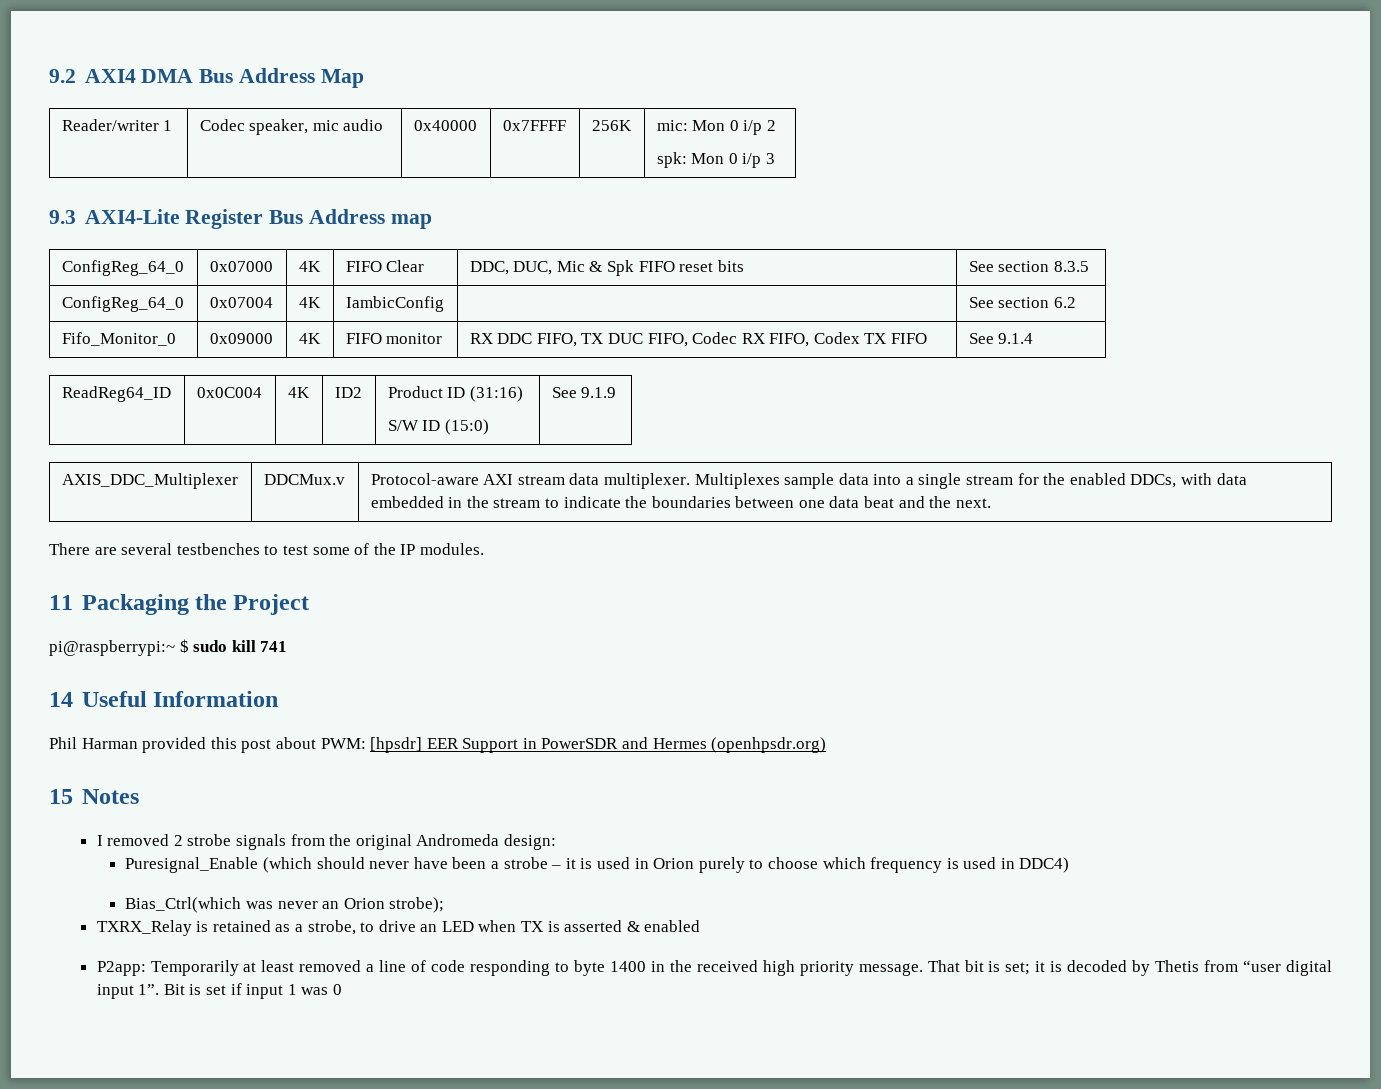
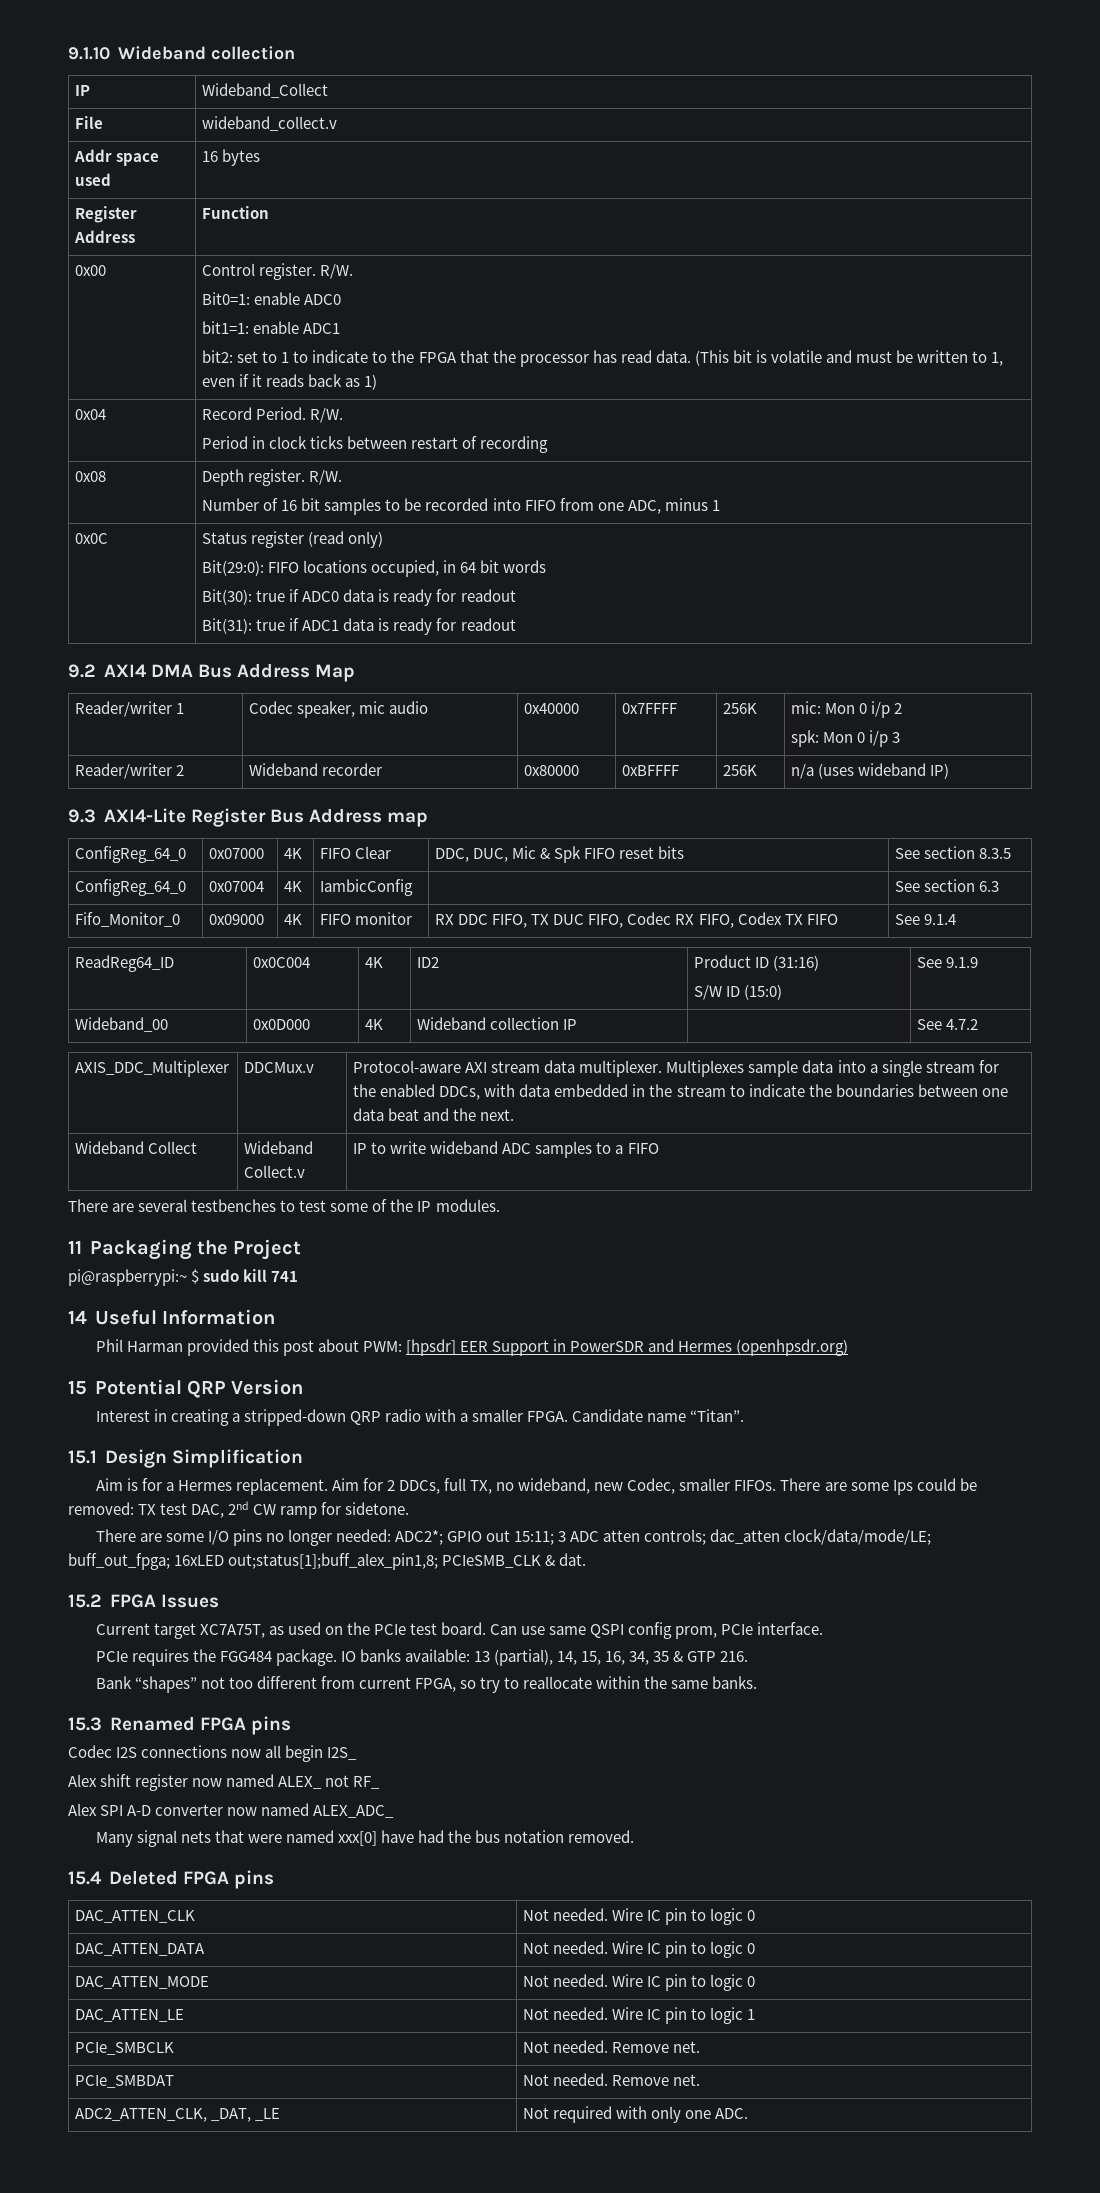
(49, 76) none -> [68,46,295,60] [75,85,91,96] [202,83,329,98] [75,116,104,129] [202,116,338,131] [74,149,160,166] [75,173,112,186] [202,149,261,166] [75,206,138,223] [74,230,136,243] [202,206,270,219] [75,265,107,276] [202,263,354,280] [202,292,342,305] [202,321,341,334] [202,350,1004,367] [202,374,378,390] [75,409,107,420] [202,407,344,423] [202,436,549,453] [75,471,107,482] [202,469,343,486] [202,498,720,515] [75,533,109,544] [202,531,384,548] [202,560,547,577] [202,589,516,606] [202,618,516,635] 9.1.10 Wideband collection // IP | Wideband_Collect // File | wideband_collect.v // Addr space used | 16 bytes // Register Address | Function // 0x00 | Control register. R/W. // Bit0=1: enable ADC0 // bit1=1: enable ADC1 // bit2: set to 1 to indicate to the FPGA that the processor has read data. (This bit is volatile and must be written to 1, even if it reads back as 1) // 0x04 | Record Period. R/W. // Period in clock ticks between restart of recording // 0x08 | Depth register. R/W. // Number of 16 bit samples to be recorded into FIFO from one ADC, minus 1 // 0x0C | Status register (read only) // Bit(29:0): FIFO locations occupied, in 64 bit words // Bit(30): true if ADC0 data is ready for readout // Bit(31): true if ADC1 data is ready for readout //
(775, 158) none -> [75,763,185,779] [249,763,383,776] [524,765,580,776] [622,765,680,776] [723,765,758,776] [791,763,950,779] // Reader/writer 2 | Wideband recorder | 0x80000 | 0xBFFFF | 256K | n/a (uses wideband IP)
[1053,297,1076,308] 6.2 -> [979,881,1000,892] 6.3
(617, 392) none -> [75,1017,169,1032] [253,1019,311,1030] [365,1019,384,1030] [417,1017,578,1030] [917,1019,979,1030] // Wideband_00 | 0x0D000 | 4K | Wideband collection IP | | See 4.7.2
(991, 503) none -> [75,1141,198,1154] [244,1141,314,1154] [244,1165,306,1178] [353,1141,659,1158] // Wideband Collect | Wideband Collect.v | IP to write wideband ADC samples to a FIFO
[81,789,139,804] [96,834,556,850] [125,857,1070,873] [125,897,445,913] [96,920,701,936] [96,960,1333,976] [96,983,342,999] Notes // I removed 2 strobe signals from the original Andromeda design: // Puresignal_Enable (which should never have been a strobe – it is used in Orion purely to choose which frequency is used in DDC4) // Bias_Ctrl(which was never an Orion strobe); // TXRX_Relay is retained as a strobe, to drive an LED when TX is asserted & enabled // P2app: Temporarily at least removed a line of code responding to byte 1400 in the received high priority message. That bit is set; it is decoded by Thetis from “user digital input 1”. Bit is set if input 1 was 0 -> [94,1379,304,1398] [95,1409,745,1426] [68,1449,303,1468] [95,1478,977,1495] [68,1501,410,1519] [95,1529,932,1546] [68,1553,587,1570] [68,1594,219,1608] [95,1622,824,1639] [95,1649,749,1666] [95,1676,758,1693] [68,1716,291,1735] [68,1745,358,1762] [68,1774,381,1791] [68,1803,395,1818] [95,1830,635,1847] [68,1870,274,1889] [75,1910,196,1923] [523,1908,756,1925] [75,1943,206,1956] [523,1941,756,1958] [75,1976,210,1989] [523,1974,756,1991] [75,2009,185,2022] [523,2007,756,2024] [75,2042,175,2055] [523,2040,701,2053] [75,2075,175,2088] [523,2073,701,2086] [75,2108,281,2122] [523,2106,749,2123] Potential QRP Version // Interest in creating a stripped-down QRP radio with a smaller FPGA. Candidate name “Titan”. // 15.1 Design Simplification // Aim is for a Hermes replacement. Aim for 2 DDCs, full TX, no wideband, new Codec, smaller FIFOs. There are some Ips could be removed: TX test DAC, 2nd CW ramp for sidetone. // There are some I/O pins no longer needed: ADC2*; GPIO out 15:11; 3 ADC atten controls; dac_atten clock/data/mode/LE; buff_out_fpga; 16xLED out;status[1];buff_alex_pin1,8; PCIeSMB_CLK & dat. // 15.2 FPGA Issues // Current target XC7A75T, as used on the PCIe test board. Can use same QSPI config prom, PCIe interface. // PCIe requires the FGG484 package. IO banks available: 13 (partial), 14, 15, 16, 34, 35 & GTP 216. // Bank “shapes” not too different from current FPGA, so try to reallocate within the same banks. // 15.3 Renamed FPGA pins // Codec I2S connections now all begin I2S_ // Alex shift register now named ALEX_ not RF_ // Alex SPI A-D converter now named ALEX_ADC_ // Many signal nets that were named xxx[0] have had the bus notation removed. // 15.4 Deleted FPGA pins // DAC_ATTEN_CLK | Not needed. Wire IC pin to logic 0 // DAC_ATTEN_DATA | Not needed. Wire IC pin to logic 0 // DAC_ATTEN_MODE | Not needed. Wire IC pin to logic 0 // DAC_ATTEN_LE | Not needed. Wire IC pin to logic 1 // PCIe_SMBCLK | Not needed. Remove net. // PCIe_SMBDAT | Not needed. Remove net. // ADC2_ATTEN_CLK, _DAT, _LE | Not required with only one ADC.

